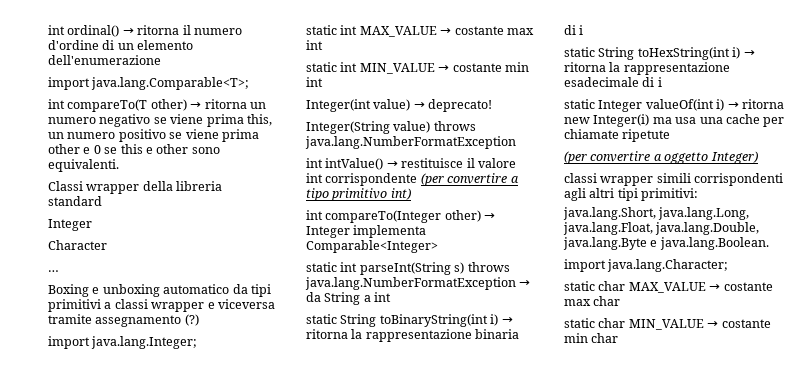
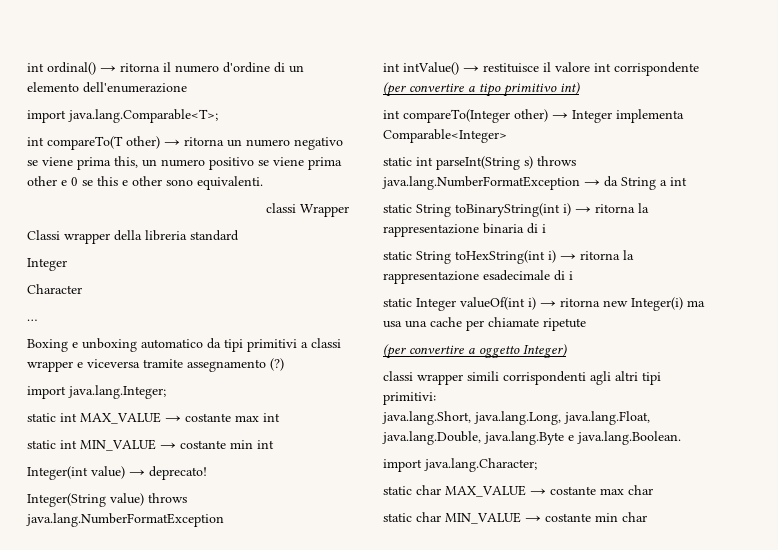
(119, 165) none -> [266,203,349,217] // classi Wrapper

